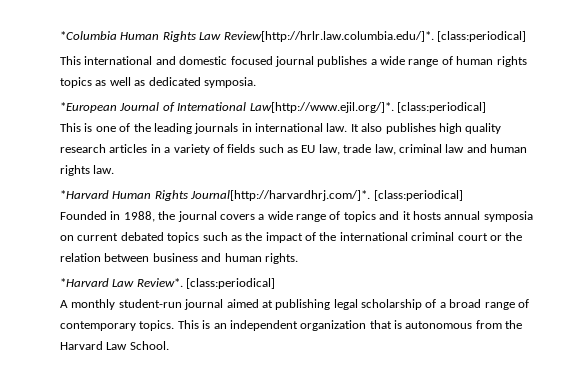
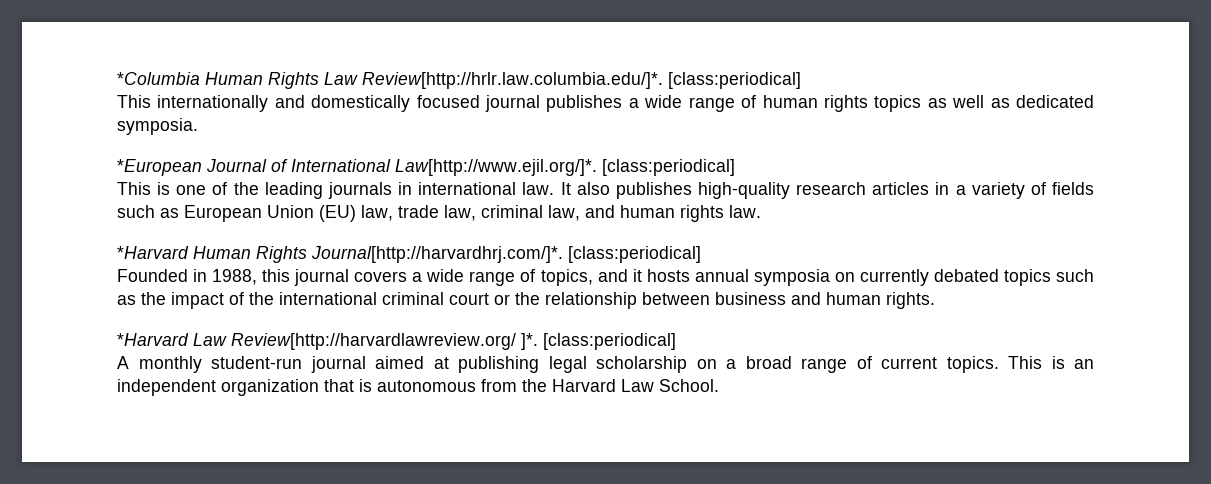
[84,56,228,65] international and domestic -> [157,95,411,112] internationally and domestically
[438,123,502,134] high quality -> [697,182,790,199] high-quality
[301,145,316,153] EU -> [184,205,356,222] European Union (EU)
[445,144,465,153] law -> [548,205,580,221] law,
[158,211,176,220] the -> [262,269,291,282] this
[343,211,376,222] topics -> [540,269,593,286] topics,
[77,233,119,241] current -> [859,269,929,286] currently
[60,253,101,262] relation -> [545,292,637,309] relationship
[136,278,183,287] Review*. -> [231,333,538,350] Review[http://harvardlawreview.org/ ]*.
[425,299,437,308] of -> [696,359,717,369] on
[60,321,136,331] contemporary -> [881,357,937,369] current

